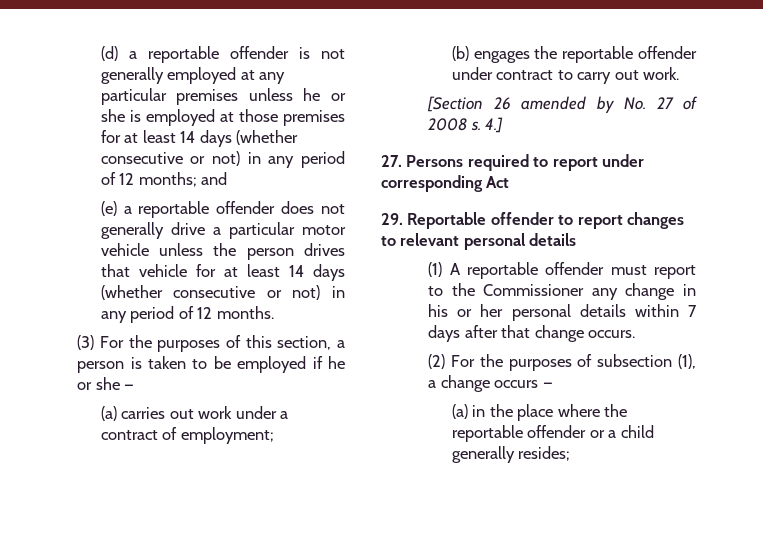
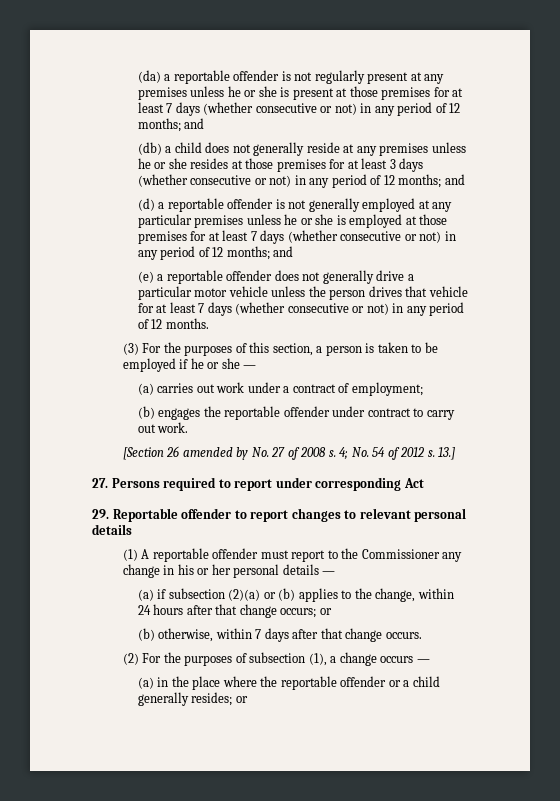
(100, 53) none -> [137,70,445,84] [137,86,464,100] [137,102,461,116] [137,118,205,132] [137,142,466,156] [137,158,424,172] [137,174,465,188] (da) a reportable offender is not regularly present at any premises unless he or she is present at those premises for at least 7 days (whether consecutive or not) in any period of 12 months; and // (db) a child does not generally reside at any premises unless he or she resides at those premises for at least 3 days (whether consecutive or not) in any period of 12 months; and //
[180,131,196,143] 14 -> [250,231,257,241] 7
[288,265,304,277] 14 -> [198,303,205,313] 7
[485,117,504,133] 4.] -> [339,447,456,460] 4; No. 54 of 2012 s. 13.]
(626, 310) none -> [322,571,336,575] [137,588,454,602] [137,604,332,618] [137,628,214,642] — // (a) if subsection (2)(a) or (b) applies to the change, within 24 hours after that change occurs; or // (b) otherwise,
(571, 453) none -> [235,696,248,703] or

